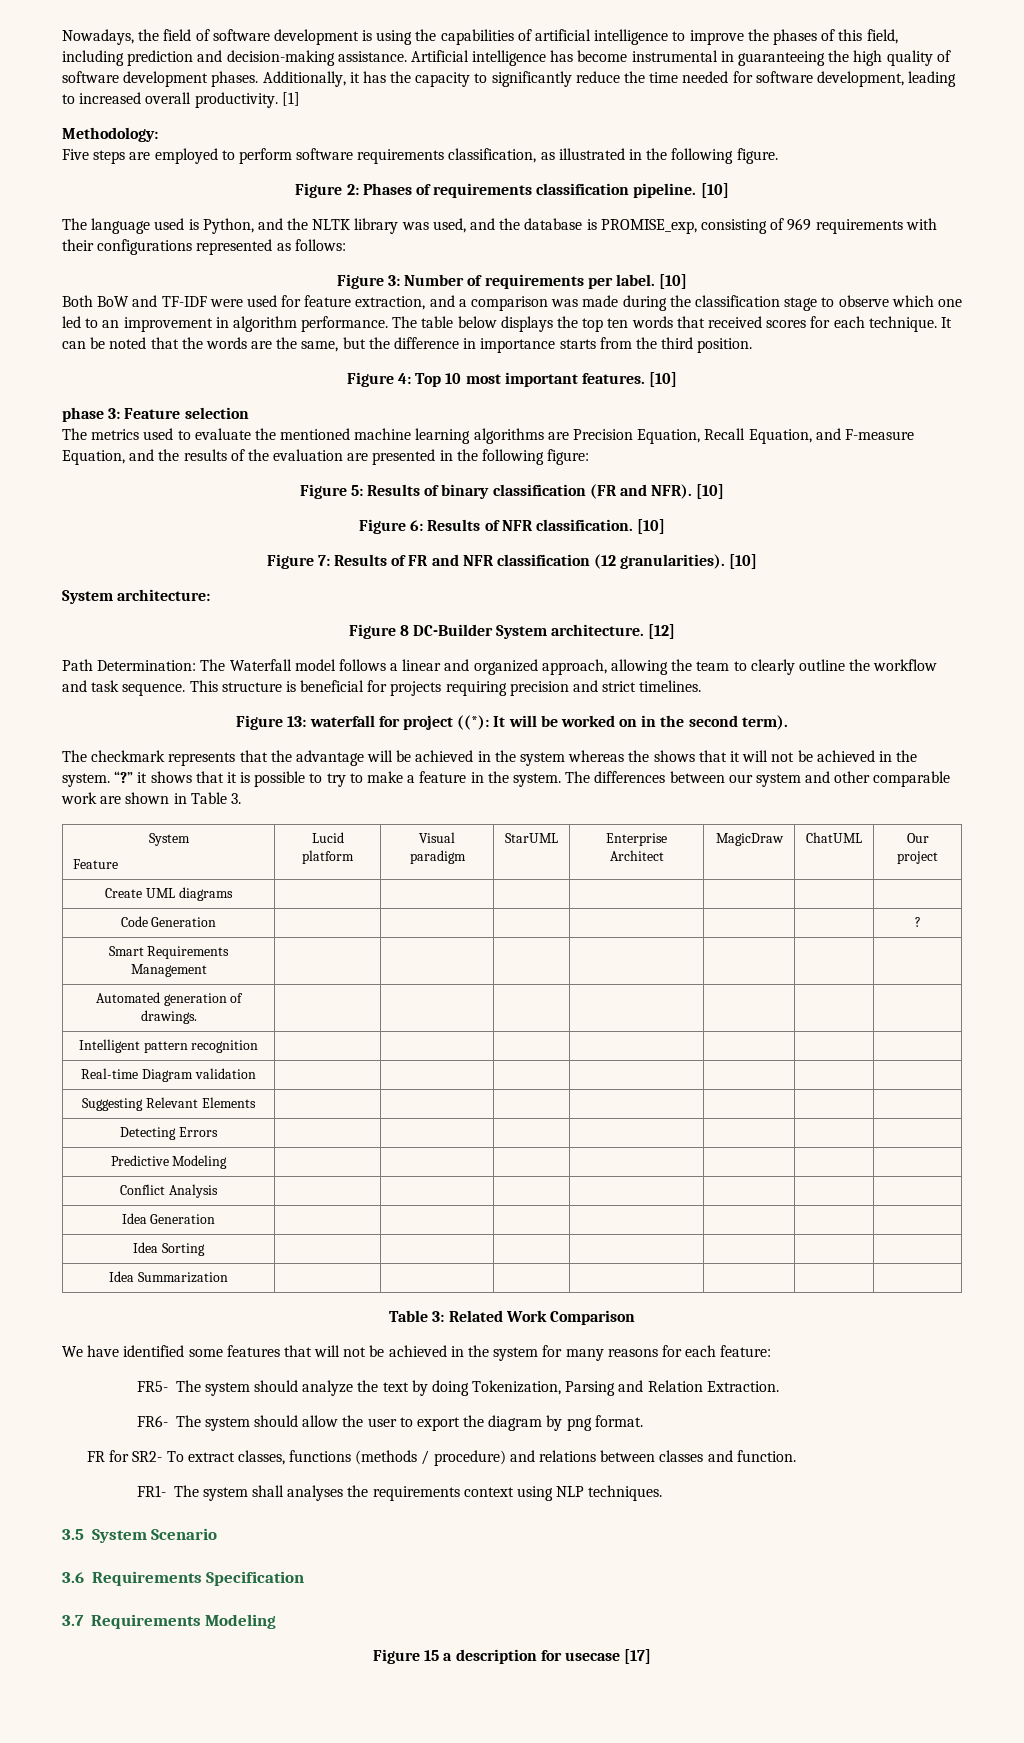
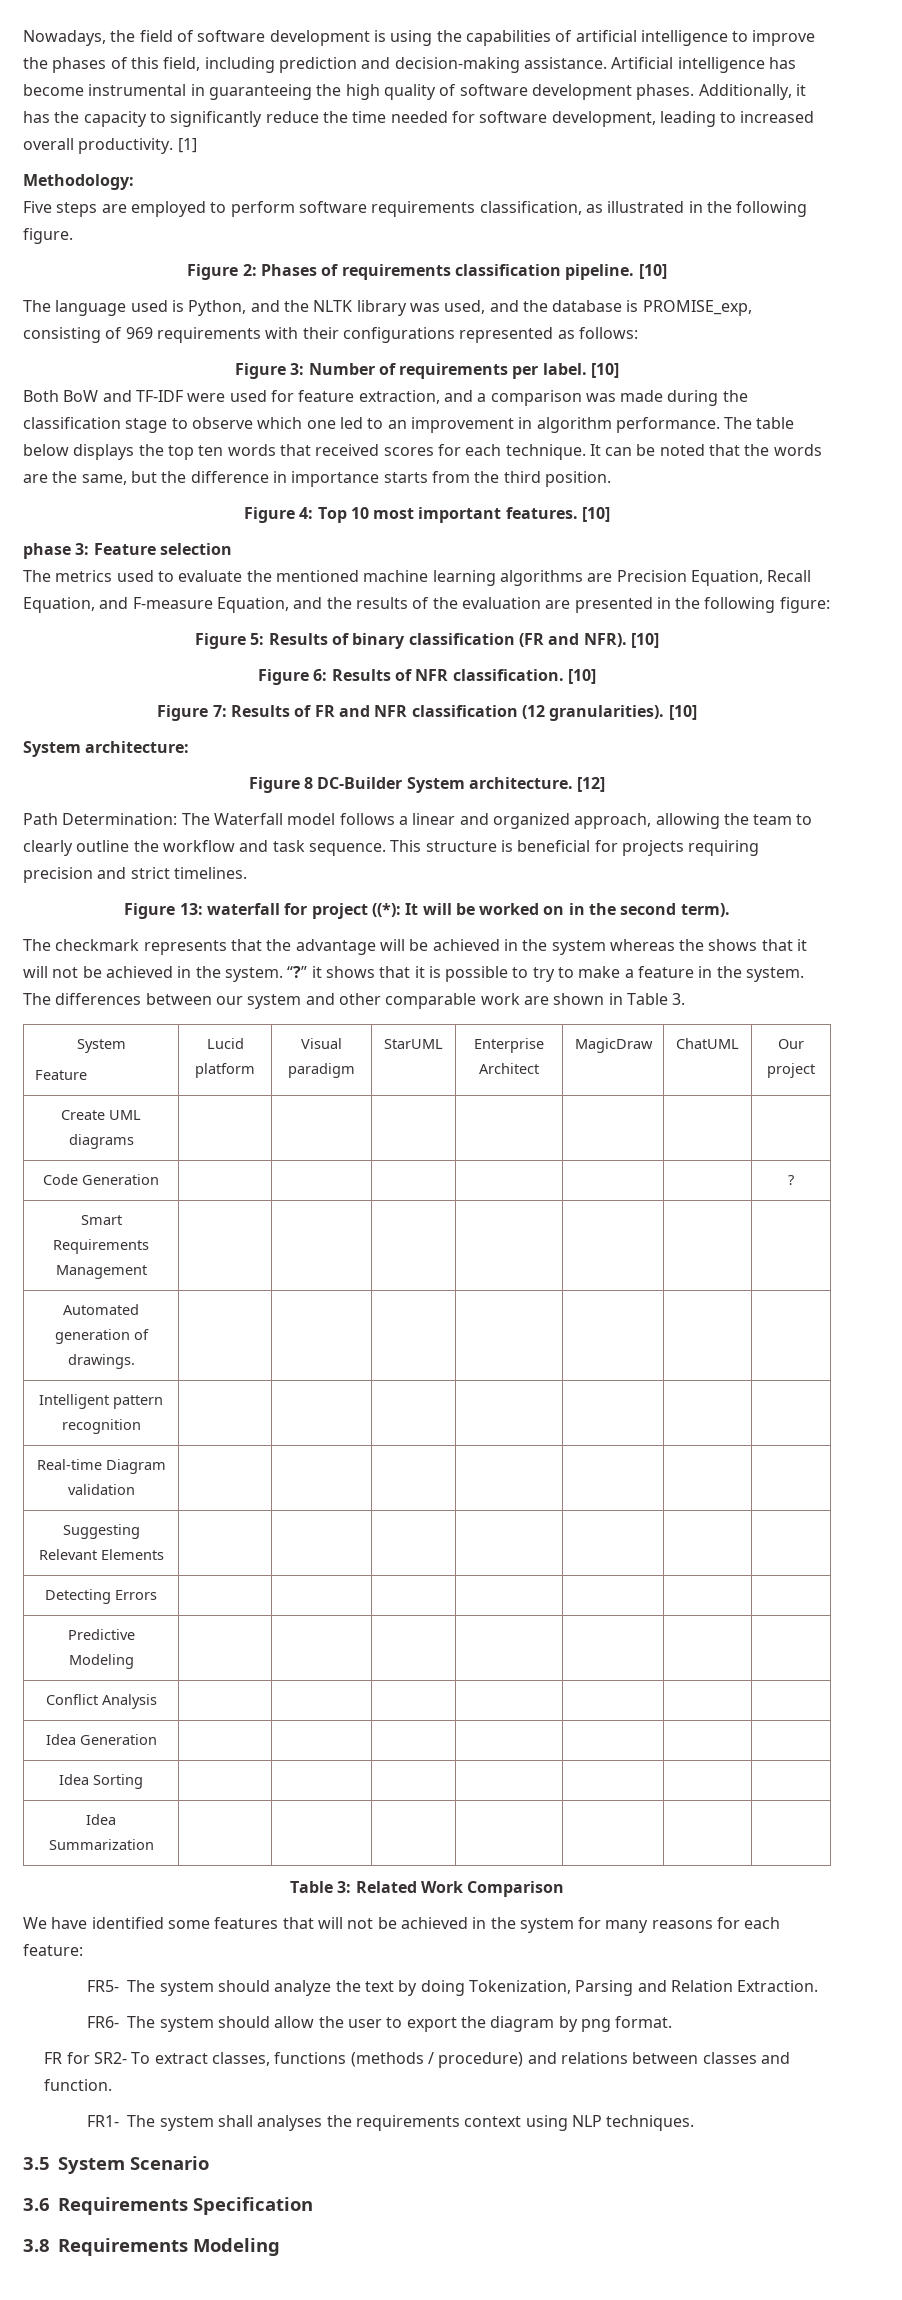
[62,1615,84,1626] 3.7 -> [23,2239,50,2252] 3.8
[372,1649,652,1664] // Figure 15 a description for usecase [17] -> (280, 2247) none

